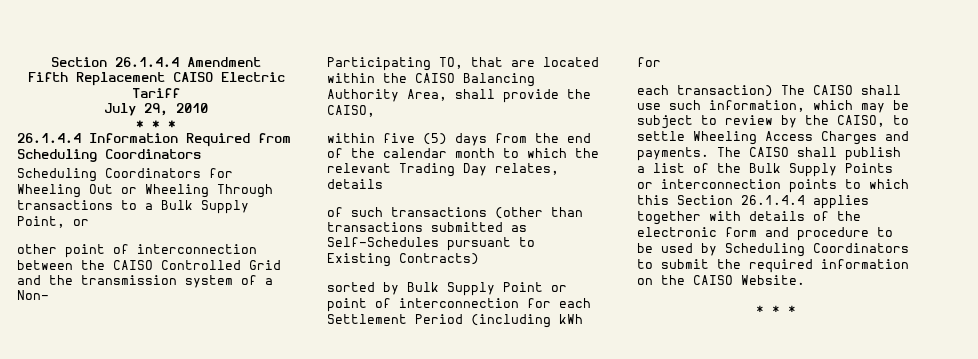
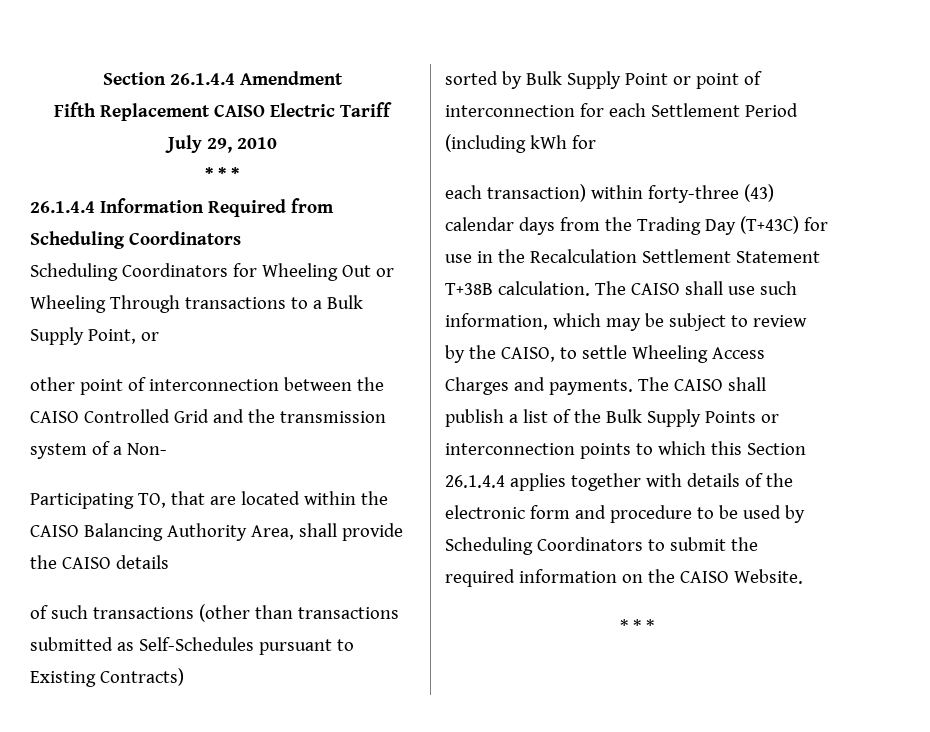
[327,105,375,117] [327,133,591,146] [327,148,599,158] [327,163,559,177] CAISO, // within five (5) days from the end of the calendar month to which the relevant Trading Day relates, -> [61,557,111,569] CAISO
(773, 91) none -> [590,184,774,203] [445,216,828,235] [445,249,820,263] [445,281,590,296] within forty-three (43) calendar days from the Trading Day (T+43C) for use in the Recalculation Settlement Statement T+38B calculation.

